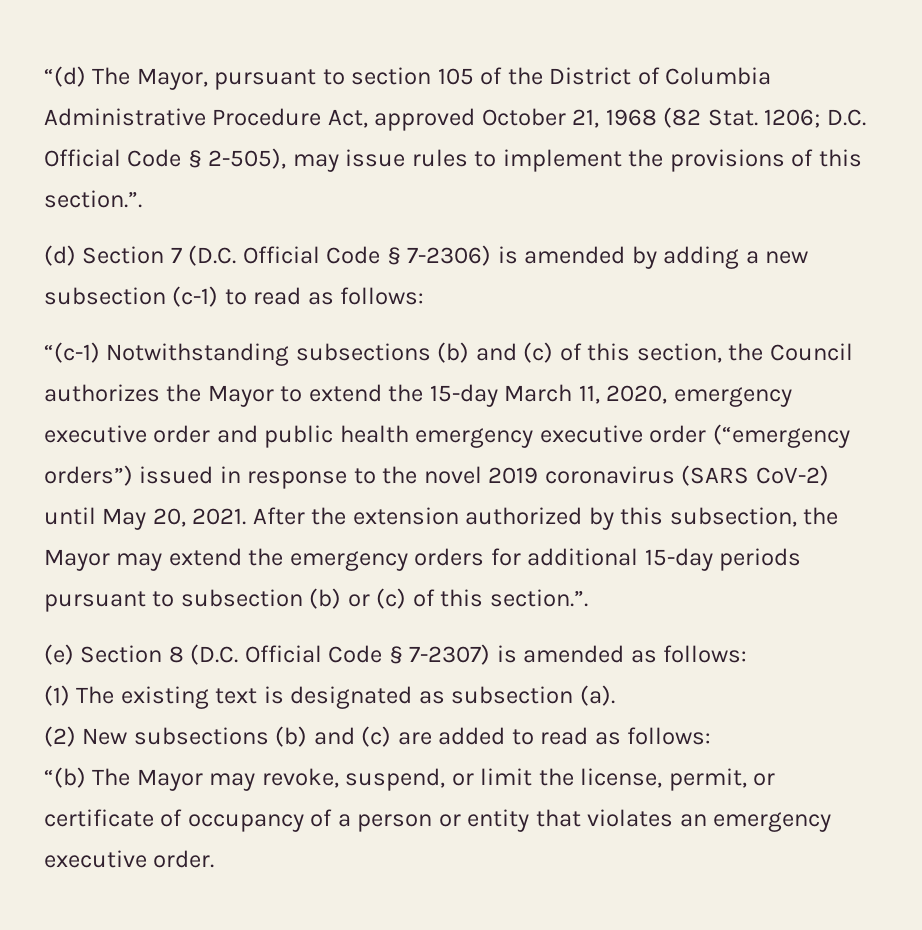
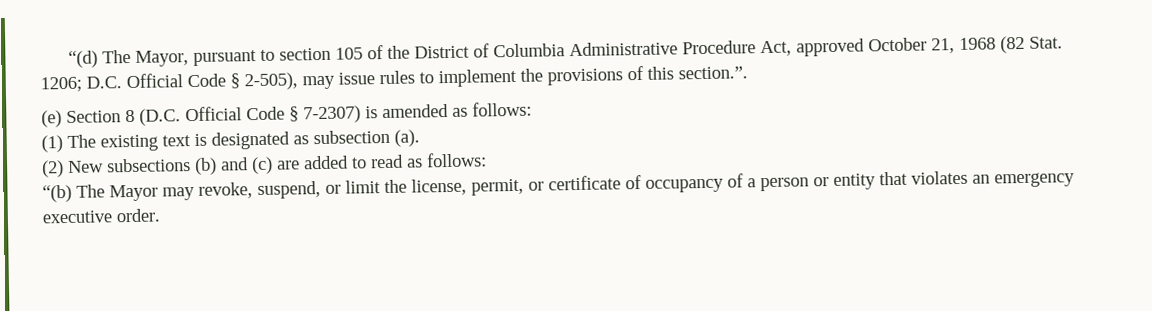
[44,245,809,269] [44,286,425,307] [44,342,853,366] [44,384,792,407] [44,424,850,448] [44,465,829,489] [44,507,839,530] [44,548,802,571] [44,588,588,612] // (d) Section 7 (D.C. Official Code § 7-2306) is amended by adding a new subsection (c-1) to read as follows: // “(c-1) Notwithstanding subsections (b) and (c) of this section, the Council authorizes the Mayor to extend the 15-day March 11, 2020, emergency executive order and public health emergency executive order (“emergency orders”) issued in response to the novel 2019 coronavirus (SARS CoV-2) until May 20, 2021. After the extension authorized by this subsection, the Mayor may extend the emergency orders for additional 15-day periods pursuant to subsection (b) or (c) of this section.”. -> (748, 73) none

